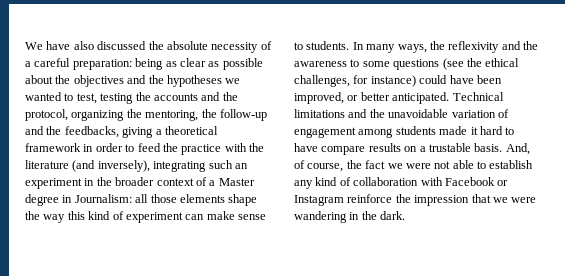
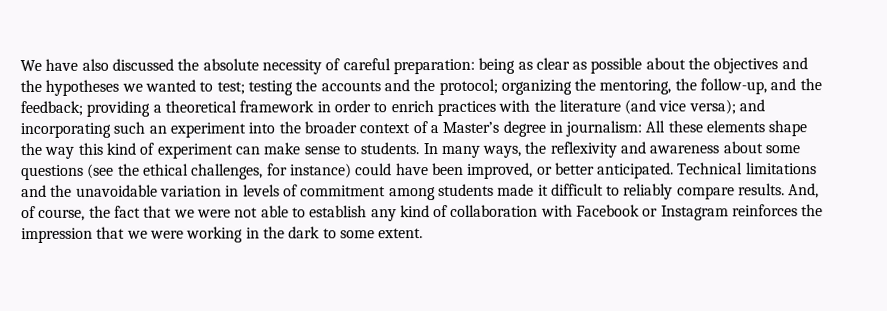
[25,61,31,67] a -> (341, 64) none
[76,93,97,104] test, -> [216,81,245,95] test;
[25,109,68,121] protocol, -> [438,78,498,96] protocol;
[219,109,267,121] [25,126,154,138] follow-up and the feedbacks, giving -> [700,78,822,95] [20,100,151,117] follow-up, and the feedback; providing
[137,143,222,155] feed the practice -> [390,100,496,117] enrich practices
[97,160,207,172] inversely), integrating -> [658,99,766,115] [20,122,111,139] vice versa); and incorporating
[84,178,95,186] in -> [248,122,276,134] into
[218,178,255,186] Master -> [442,121,500,134] Master’s
[74,194,177,203] Journalism: all those -> [565,120,703,137] journalism: All these
[523,41,538,50] [294,59,360,67] the awareness to -> [649,141,763,154] awareness about
[497,109,509,118] [294,126,515,138] [294,143,503,155] of engagement among students made it hard to have compare results on a trustable basis. -> [225,183,786,201] in levels of commitment among students made it difficult to reliably compare results.
(386, 164) none -> [143,205,173,218] that
[347,194,393,203] reinforce -> [732,204,799,217] reinforces
[294,211,406,223] wandering in the dark. -> [186,226,424,243] working in the dark to some extent.

